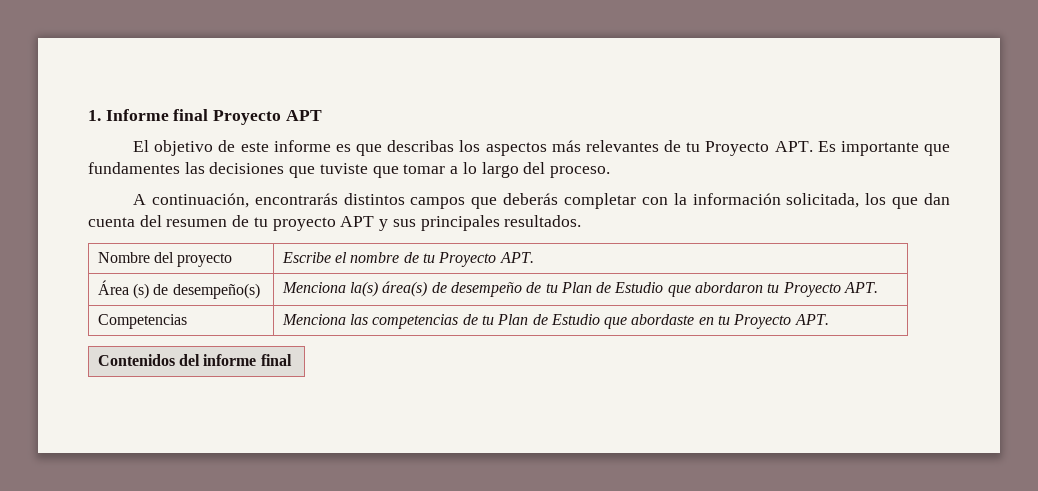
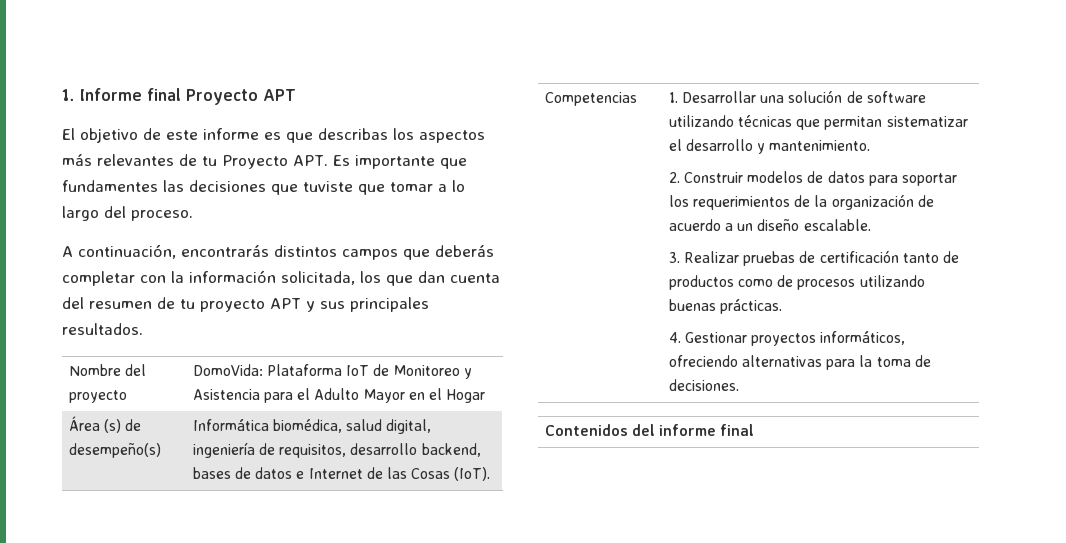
[281,252,534,267] [97,280,260,299] [281,281,879,297] [97,314,187,329] [281,314,829,329] Escribe el nombre de tu Proyecto APT. // Área (s) de desempeño(s) | Menciona la(s) área(s) de desempeño de tu Plan de Estudio que abordaron tu Proyecto APT. // Competencias | Menciona las competencias de tu Plan de Estudio que abordaste en tu Proyecto APT. -> [192,364,472,379] [192,388,486,403] [68,416,142,433] [68,443,161,458] [192,419,432,434] [192,442,481,458] [192,467,491,481] [544,92,637,106] [668,90,926,103] [668,115,968,130] [668,139,871,154] [668,171,957,186] [668,194,934,210] [668,219,871,231] [668,250,959,266] [668,275,925,290] [668,299,783,314] [668,331,906,346] [668,355,931,370] [668,379,739,391] DomoVida: Plataforma IoT de Monitoreo y Asistencia para el Adulto Mayor en el Hogar // Área (s) de desempeño(s) | Informática biomédica, salud digital, ingeniería de requisitos, desarrollo backend, bases de datos e Internet de las Cosas (IoT). // Competencias | 1. Desarrollar una solución de software utilizando técnicas que permitan sistematizar el desarrollo y mantenimiento. // 2. Construir modelos de datos para soportar los requerimientos de la organización de acuerdo a un diseño escalable. // 3. Realizar pruebas de certificación tanto de productos como de procesos utilizando buenas prácticas. // 4. Gestionar proyectos informáticos, ofreciendo alternativas para la toma de decisiones.

